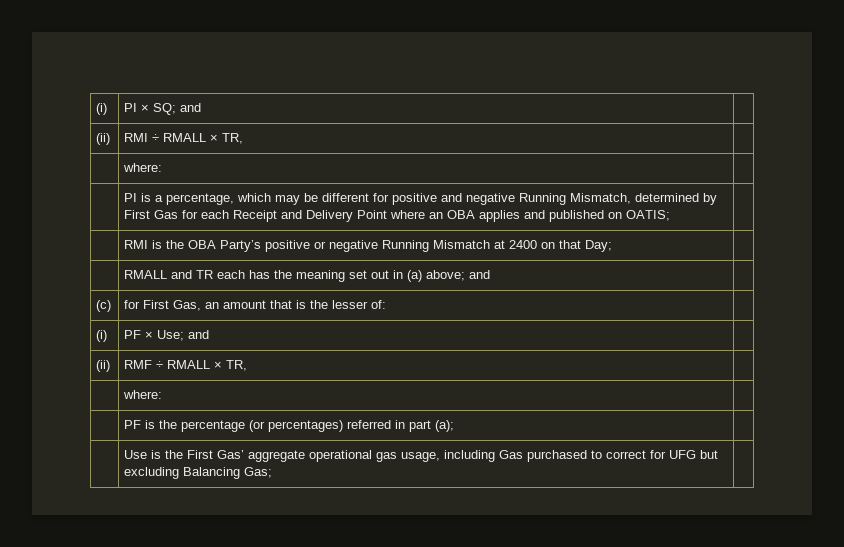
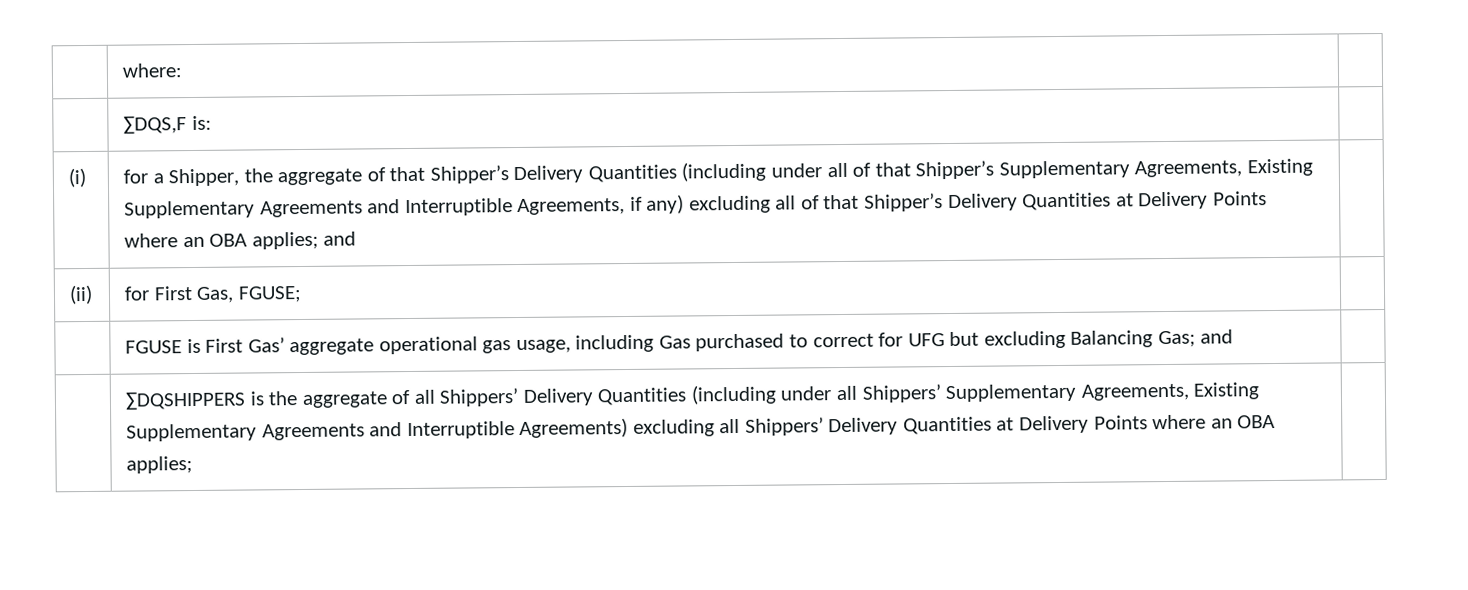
[96,103,108,115] [124,103,202,115] [96,133,111,145] [124,133,244,144] [123,163,163,172] [124,193,718,205] [124,210,671,222] [124,240,613,252] [124,270,491,282] [96,300,112,312] [124,300,387,311] [96,330,108,342] [124,330,210,341] [96,360,111,372] [124,360,248,371] [123,390,163,399] [124,420,455,432] [124,450,184,459] (i) | PI × SQ; and | // (ii) | RMI ÷ RMALL × TR, | // | where: | // | PI is a percentage, which may be different for positive and negative Running Mismatch, determined by First Gas for each Receipt and Delivery Point where an OBA applies and published on OATIS; | // | RMI is the OBA Party’s positive or negative Running Mismatch at 2400 on that Day; | // | RMALL and TR each has the meaning set out in (a) above; and | // (c) | for First Gas, an amount that is the lesser of: | // (i) | PF × Use; and | // (ii) | RMF ÷ RMALL × TR, | // | where: | // | PF is the percentage (or percentages) referred in part (a); | // | Use is the -> [122,63,183,78] [123,115,212,134] [68,167,87,188] [123,158,1313,187] [124,191,1267,219] [124,231,357,250] [69,284,94,305] [124,286,302,303] [125,338,201,354] | where: | // | ∑DQS,F is: | // (i) | for a Shipper, the aggregate of that Shipper’s Delivery Quantities (including under all of that Shipper’s Supplementary Agreements, Existing Supplementary Agreements and Interruptible Agreements, if any) excluding all of that Shipper’s Delivery Quantities at Delivery Points where an OBA applies; and | // (ii) | for First Gas, FGUSE; | // | FGUSE is
(273, 472) none -> [1200,329,1234,344] [125,382,1260,410] [126,414,1277,442] [126,456,194,474] and | // | ∑DQSHIPPERS is the aggregate of all Shippers’ Delivery Quantities (including under all Shippers’ Supplementary Agreements, Existing Supplementary Agreements and Interruptible Agreements) excluding all Shippers’ Delivery Quantities at Delivery Points where an OBA applies;

